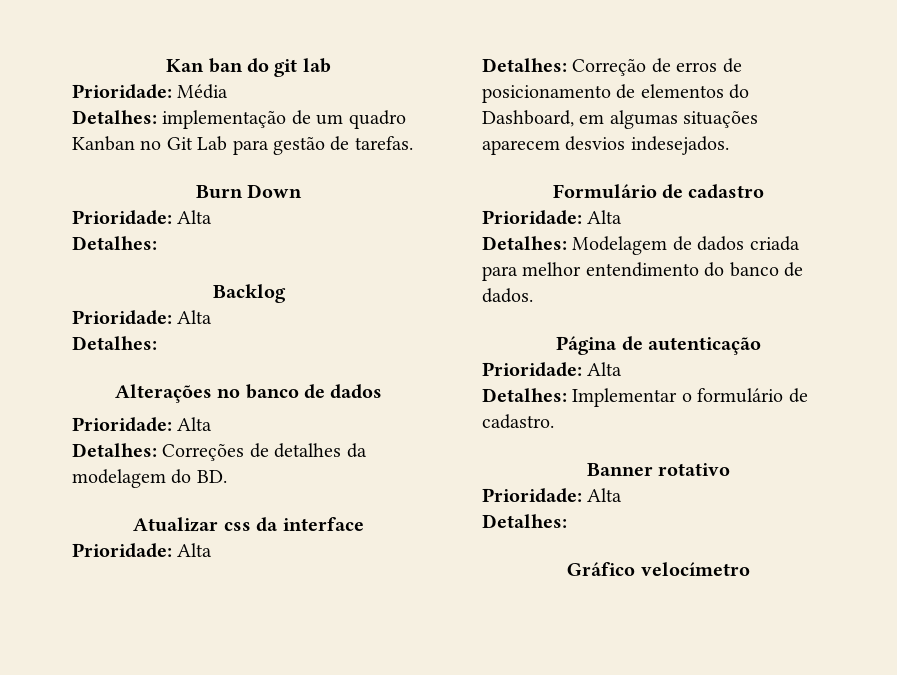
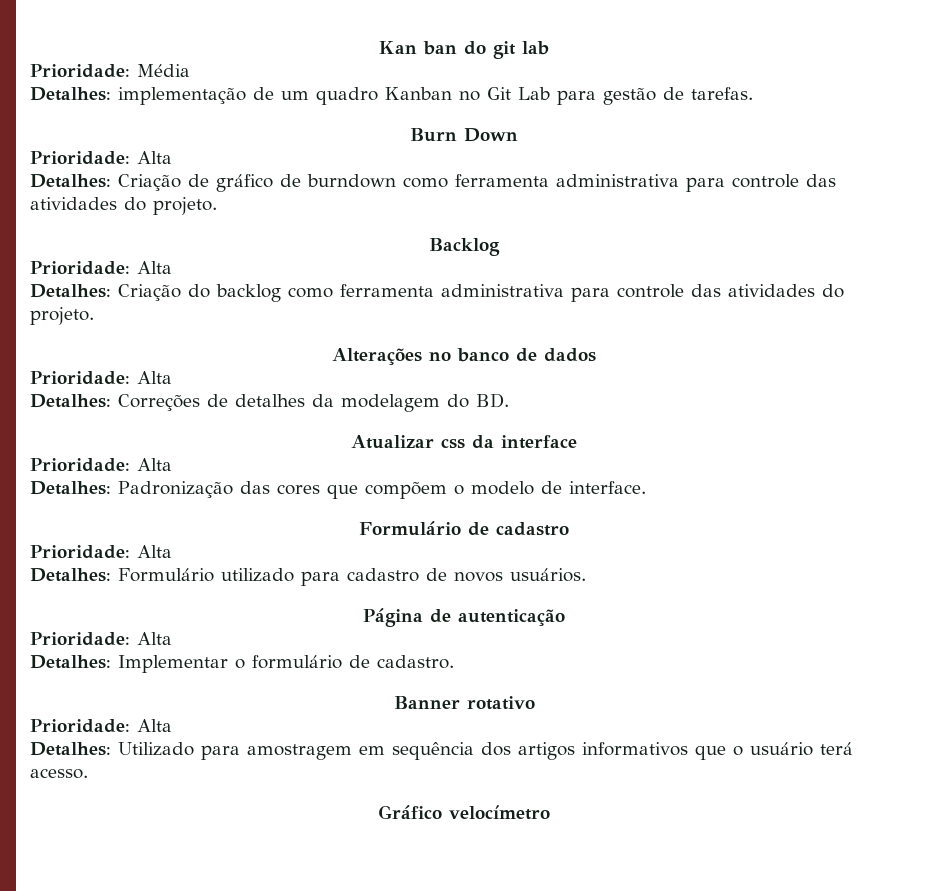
[212,284,286,303] [72,310,213,325] [72,336,157,350] // Backlog // Prioridade: Alta // Detalhes: -> [118,174,836,192] [30,197,217,215] [429,238,500,256] [30,261,172,275] [30,284,844,302] [30,307,94,325] Criação de gráfico de burndown como ferramenta administrativa para controle das atividades do projeto. // Backlog // Prioridade: Alta // Detalhes: Criação do backlog como ferramenta administrativa para controle das atividades do projeto.
[572,58,742,76] [482,84,750,103] [482,110,759,129] [482,136,729,155] Correção de erros de posicionamento de elementos do Dashboard, em algumas situações aparecem desvios indesejados. -> [118,481,646,499] Padronização das cores que compõem o modelo de interface.
[572,236,800,255] [482,262,803,281] [482,288,533,303] Modelagem de dados criada para melhor entendimento do banco de dados. -> [118,568,586,586] Formulário utilizado para cadastro de novos usuários.
(567, 521) none -> [118,742,853,760] [30,768,88,779] Utilizado para amostragem em sequência dos artigos informativos que o usuário terá acesso.

